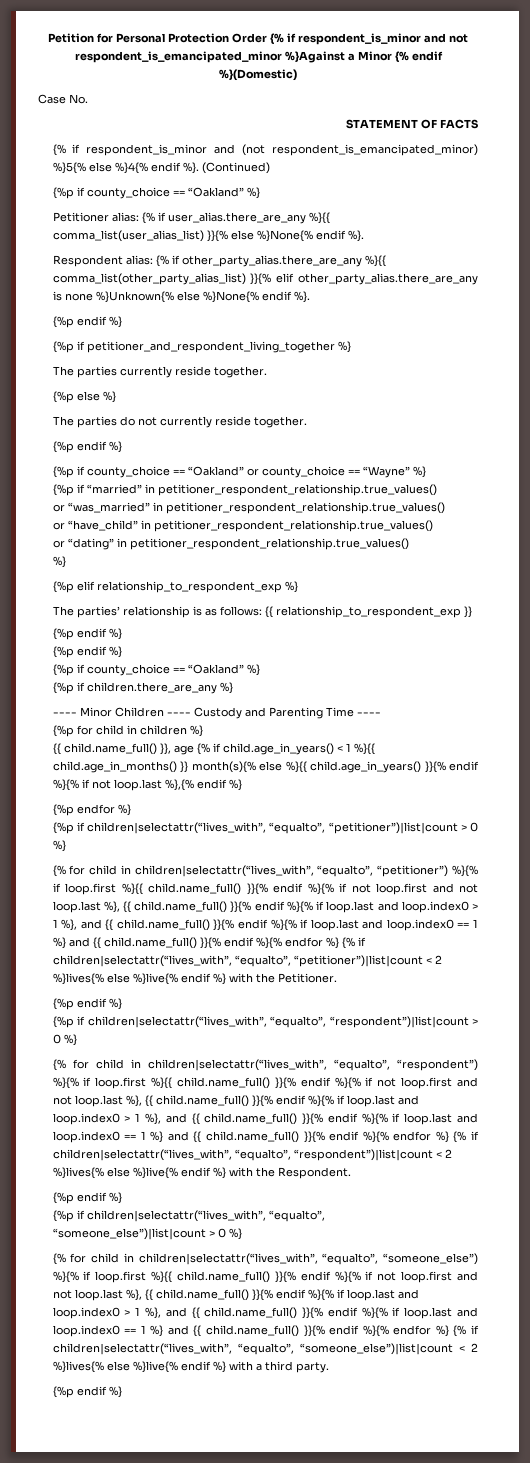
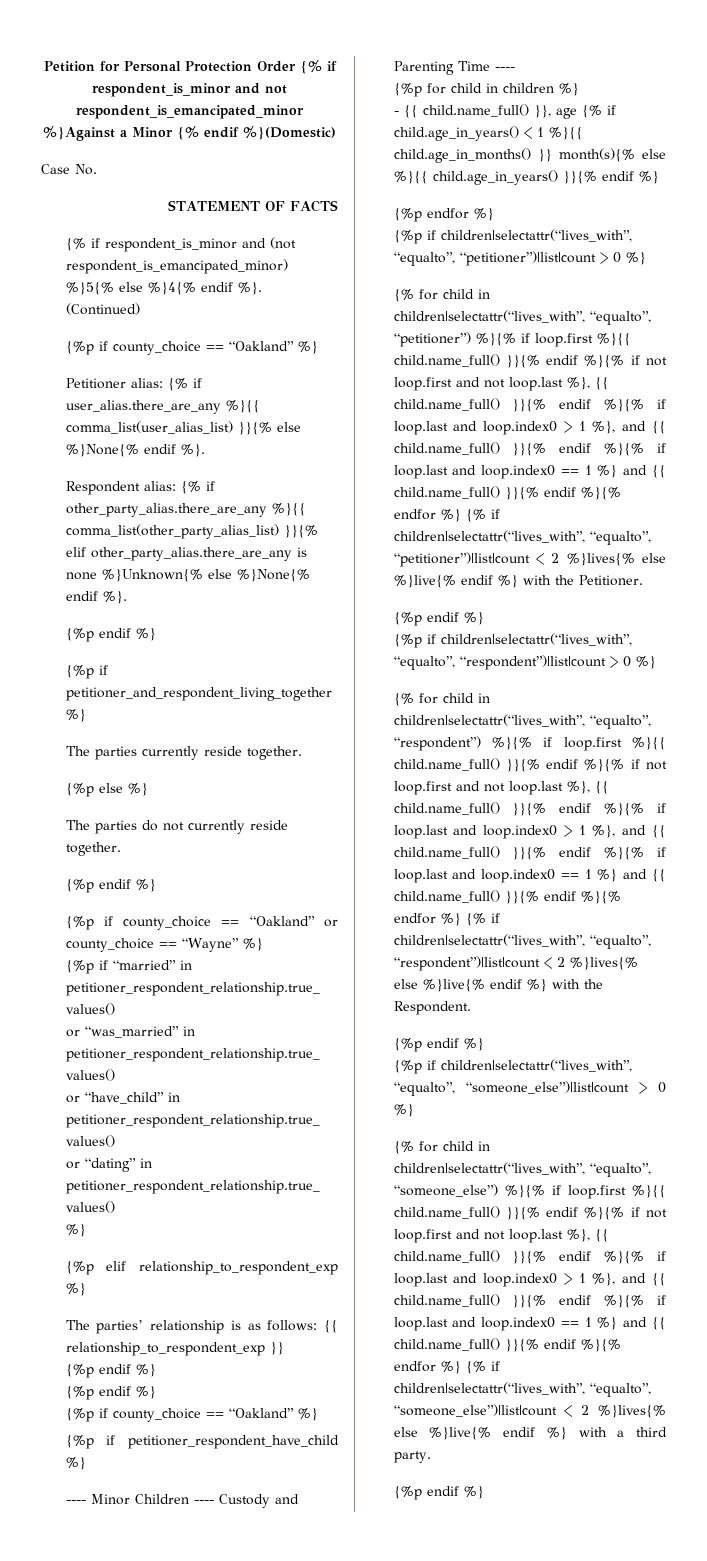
[86,682,217,694] children.there_are_any -> [127,1435,339,1449] petitioner_respondent_have_child
(203, 731) none -> [393,111,399,115] -
[52,779,227,791] %}{% if not loop.last %},{% endif -> (634, 176) none

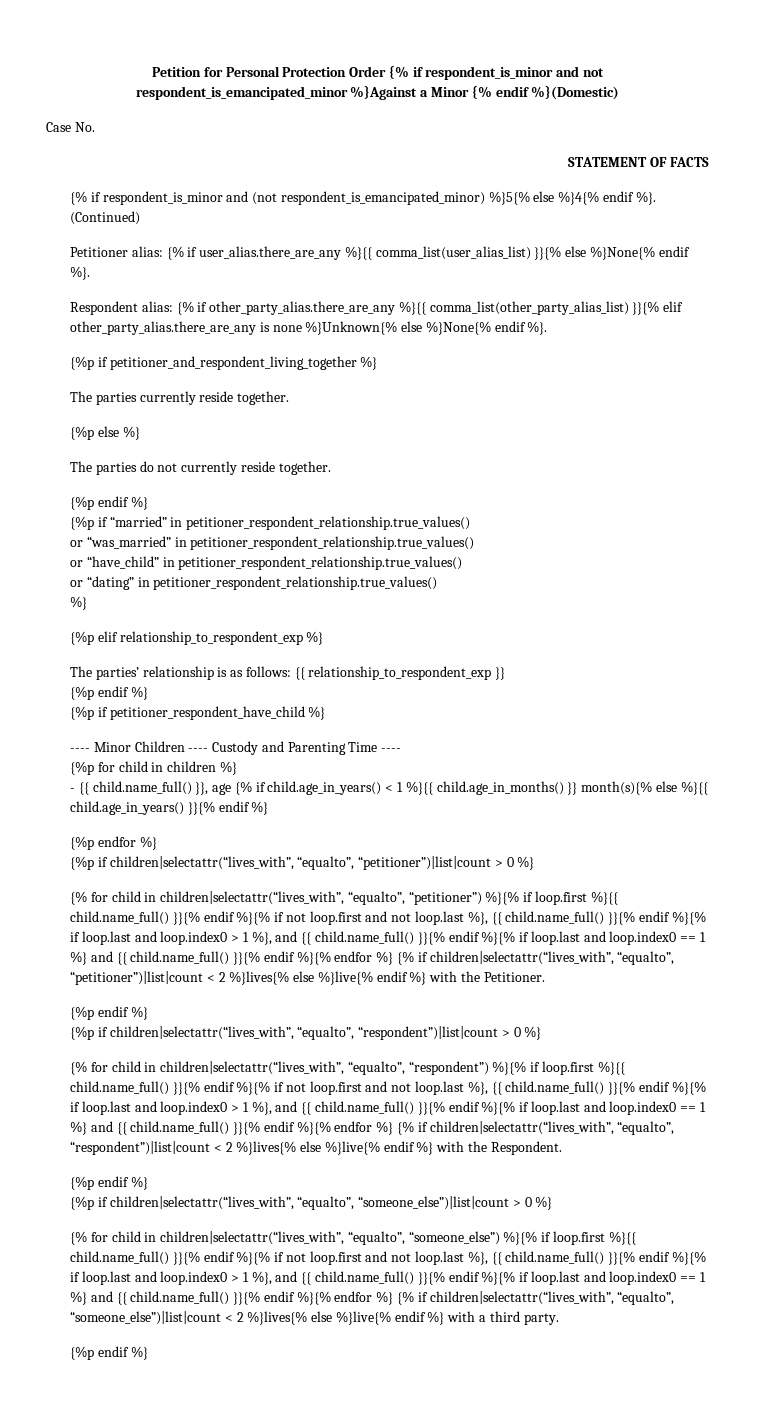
[65,341,318,355] // {%p if county_choice == “Oakland” %} -> (141, 218) none
[65,628,156,642] // {%p endif %} -> (548, 328) none
[65,916,338,930] [65,938,263,952] // {%p if county_choice == “Oakland” or county_choice == “Wayne” %} -> (148, 503) none
[65,1386,156,1400] [65,1408,318,1422] // {%p endif %} // {%p if county_choice == “Oakland” %} -> (148, 693) none

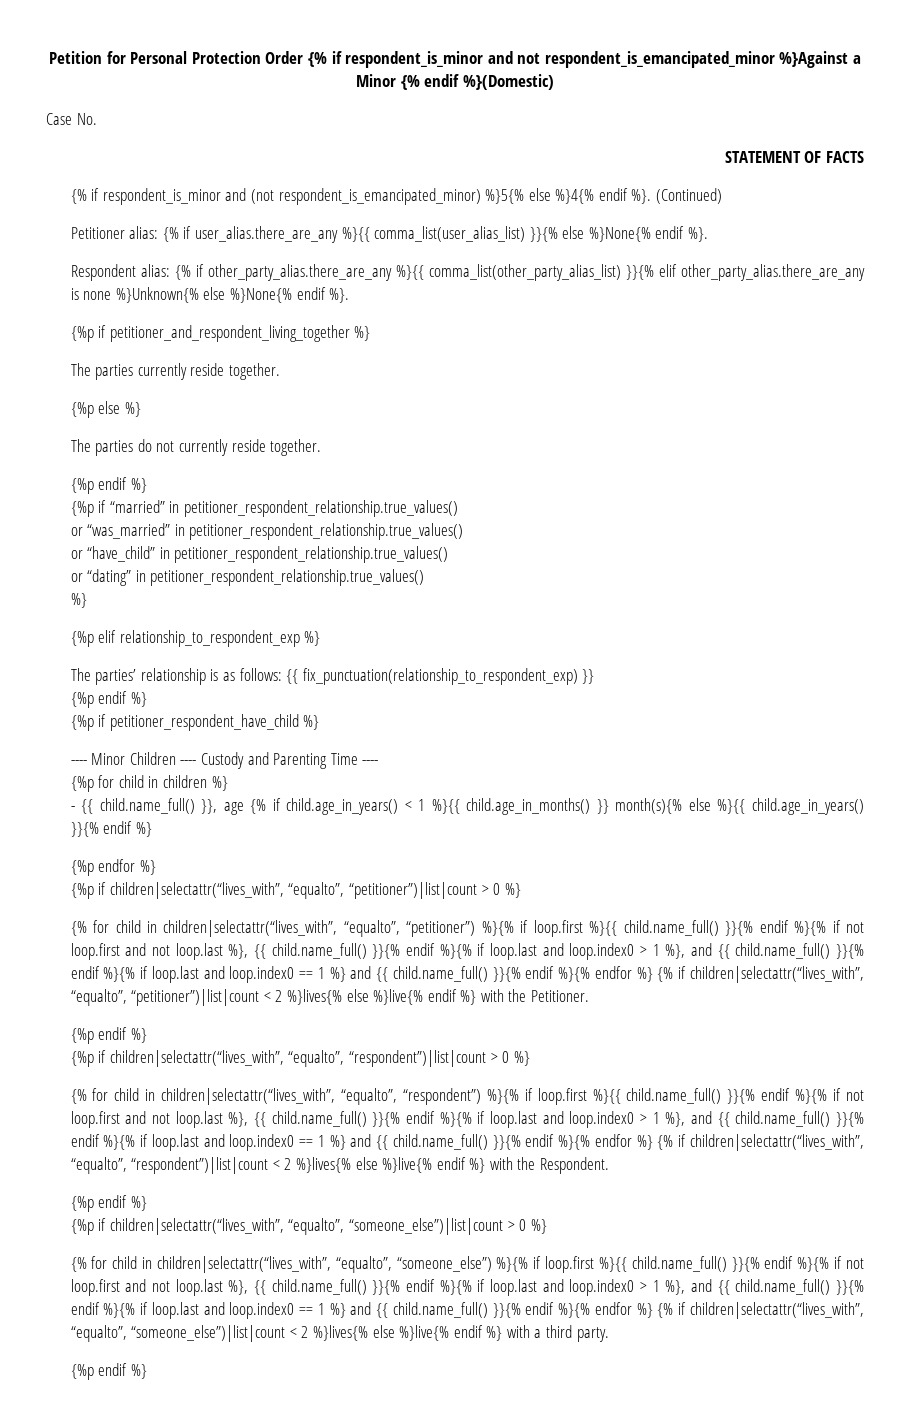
[308,666,492,680] relationship_to_respondent_exp -> [302,668,578,685] fix_punctuation(relationship_to_respondent_exp)

